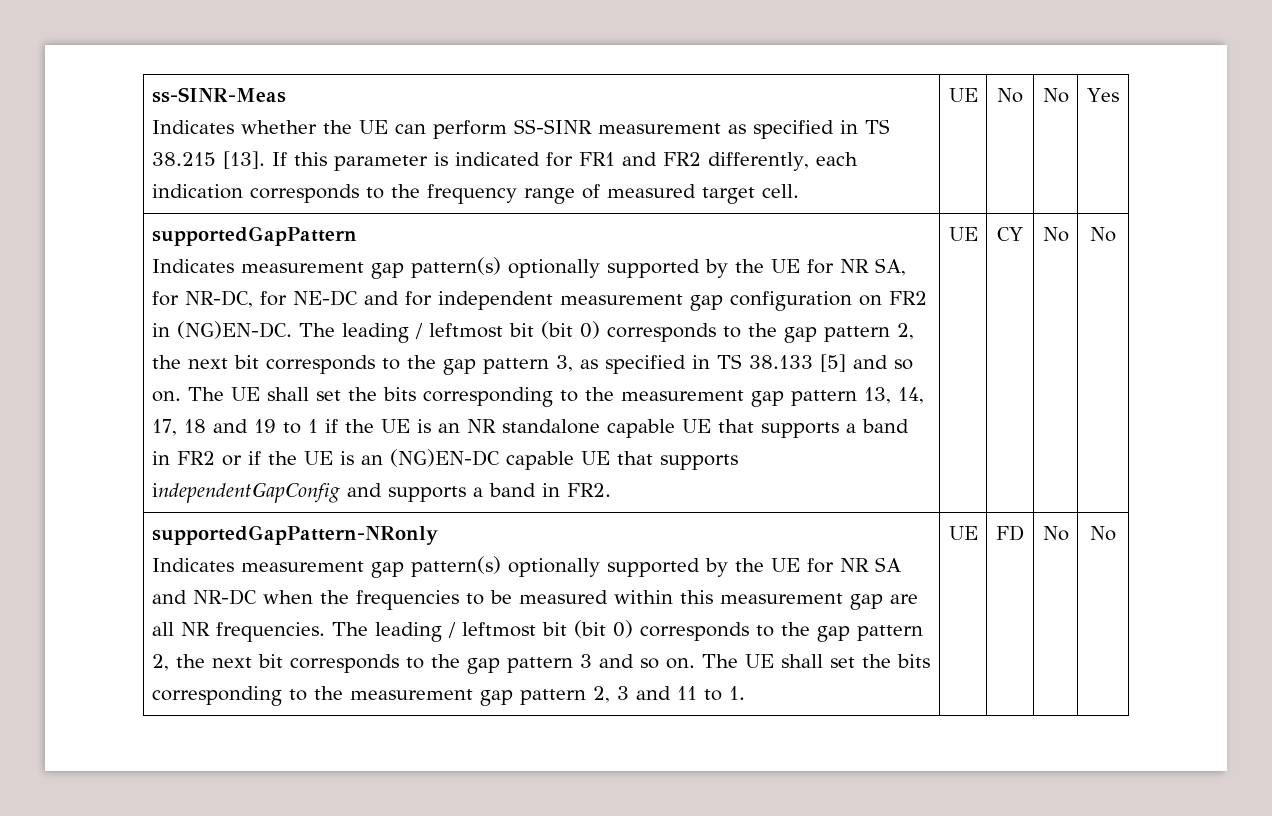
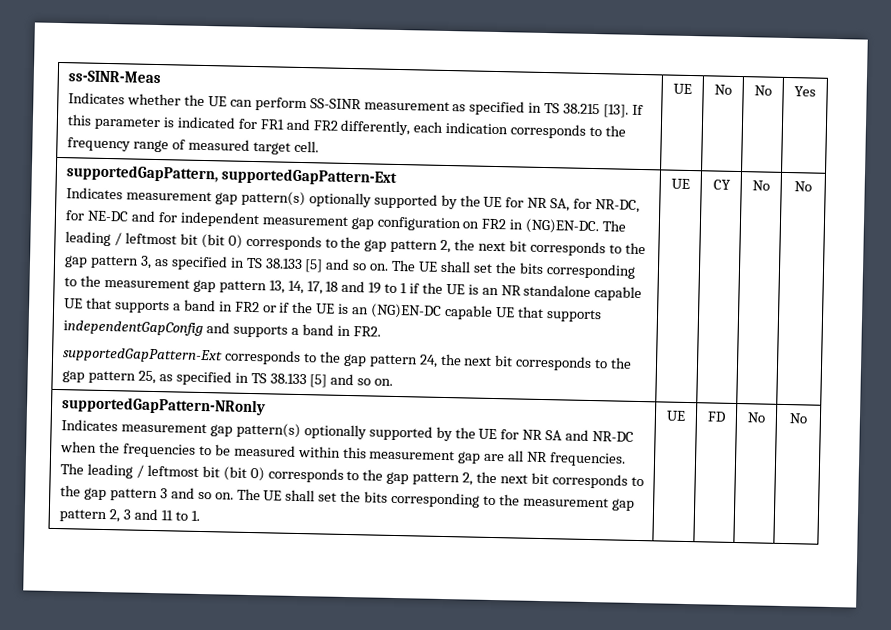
[151,226,357,246] supportedGapPattern -> [66,164,398,186] supportedGapPattern, supportedGapPattern-Ext
(611, 490) none -> [62,347,633,372] [62,370,394,388] // supportedGapPattern-Ext corresponds to the gap pattern 24, the next bit corresponds to the gap pattern 25, as specified in TS 38.133 [5] and so on.

